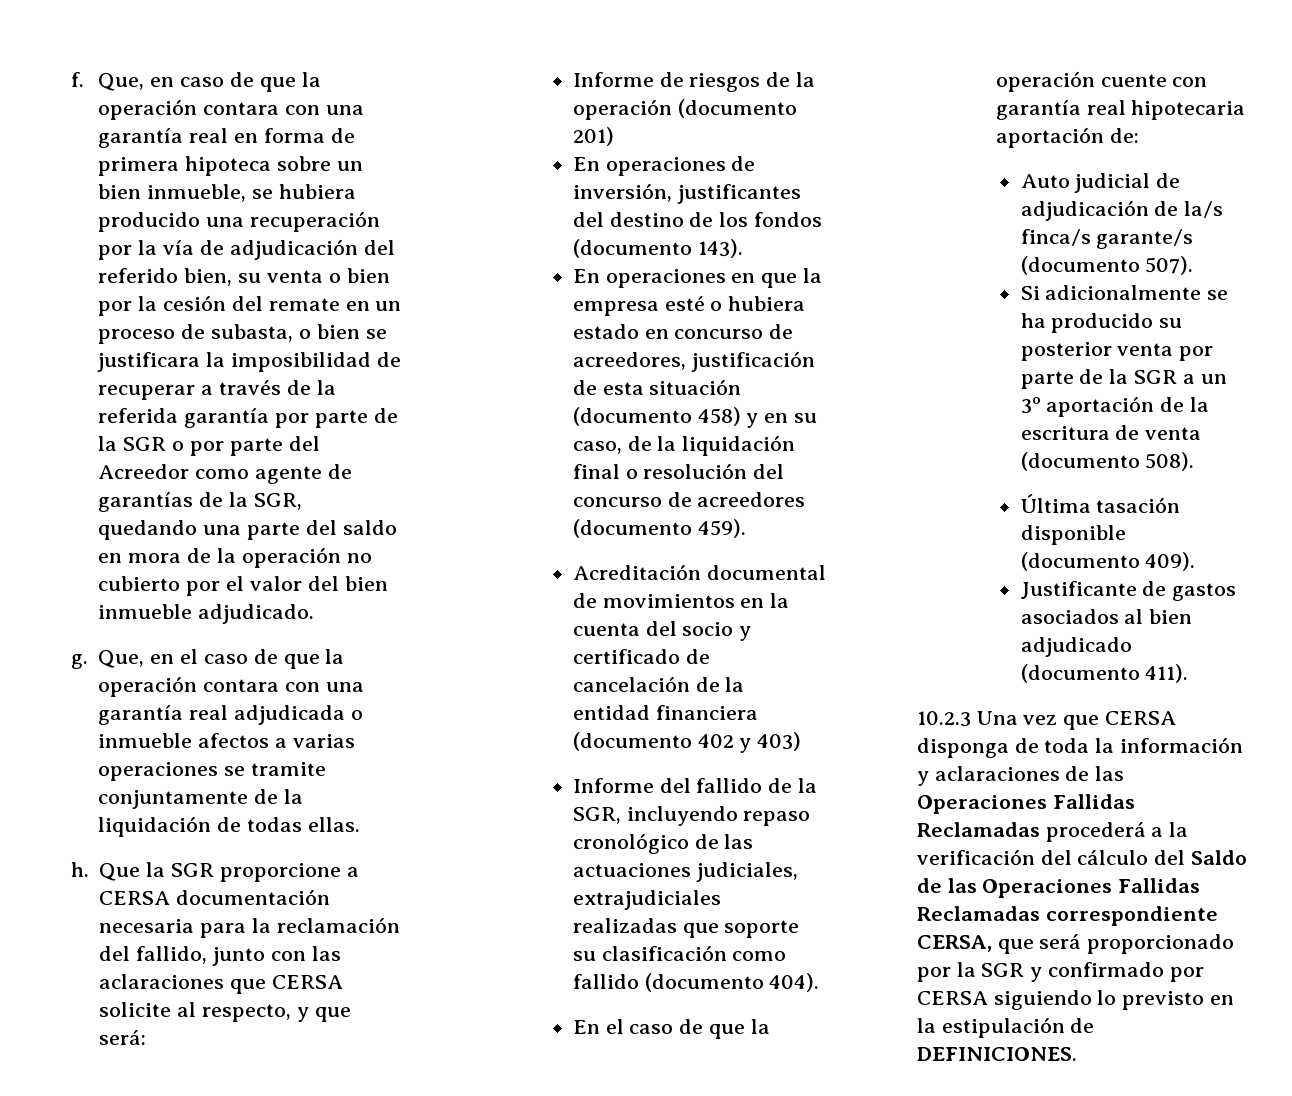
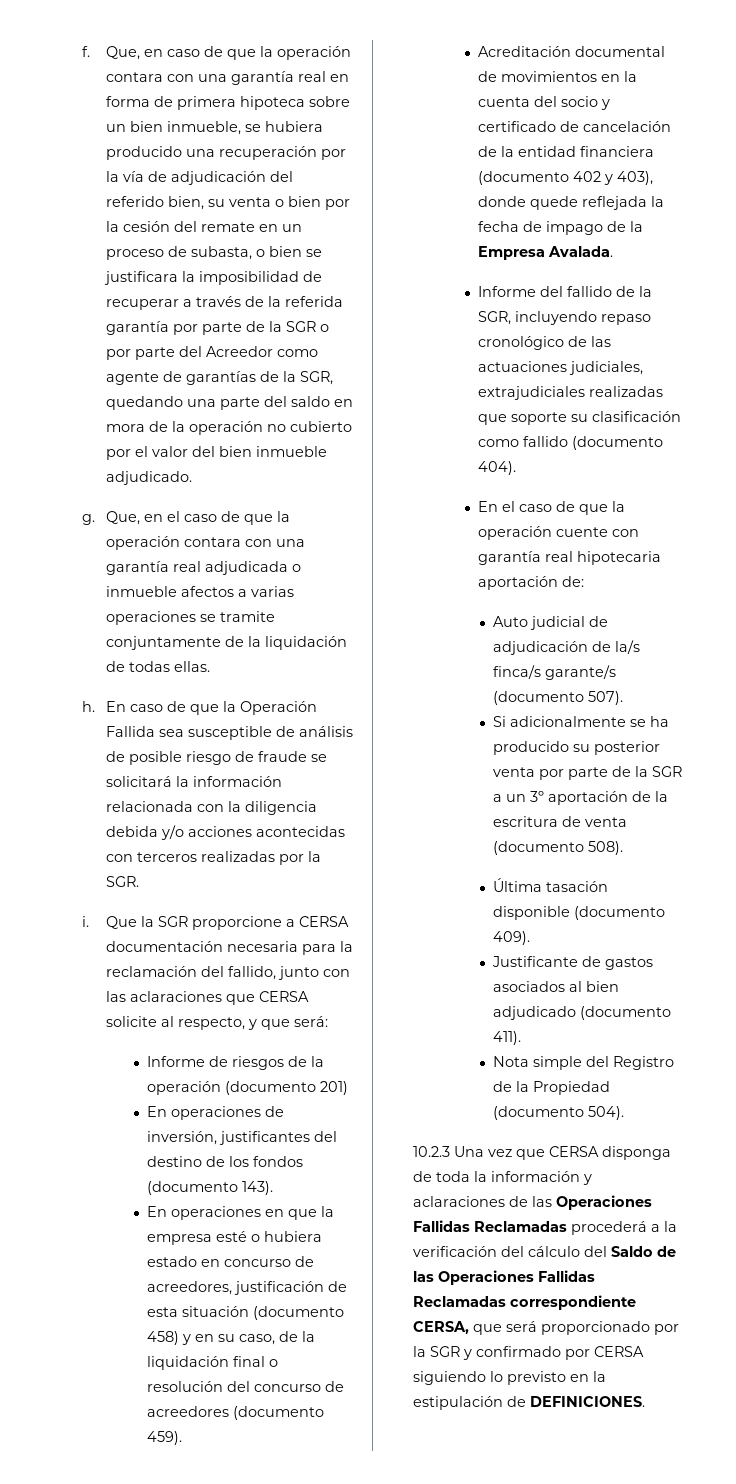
(89, 869) none -> [106,701,318,715] [106,726,354,740] [106,751,328,765] [106,776,283,787] [106,801,318,815] [106,825,346,840] [106,851,322,865] [106,876,140,887] [81,916,89,927] En caso de que la Operación Fallida sea susceptible de análisis de posible riesgo de fraude se solicitará la información relacionada con la diligencia debida y/o acciones acontecidas con terceros realizadas por la SGR. // i.
[757,732,802,751] 403) -> [616,171,653,185] [477,196,664,210] [477,221,643,235] [477,246,613,260] 403), donde quede reflejada la fecha de impago de la Empresa Avalada.
(1189, 673) none -> [493,1056,675,1070] [493,1081,611,1095] [493,1106,625,1120] // Nota simple del Registro de la Propiedad (documento 504).

